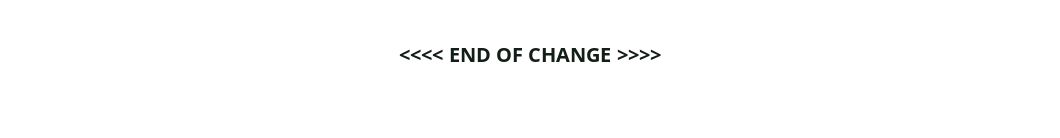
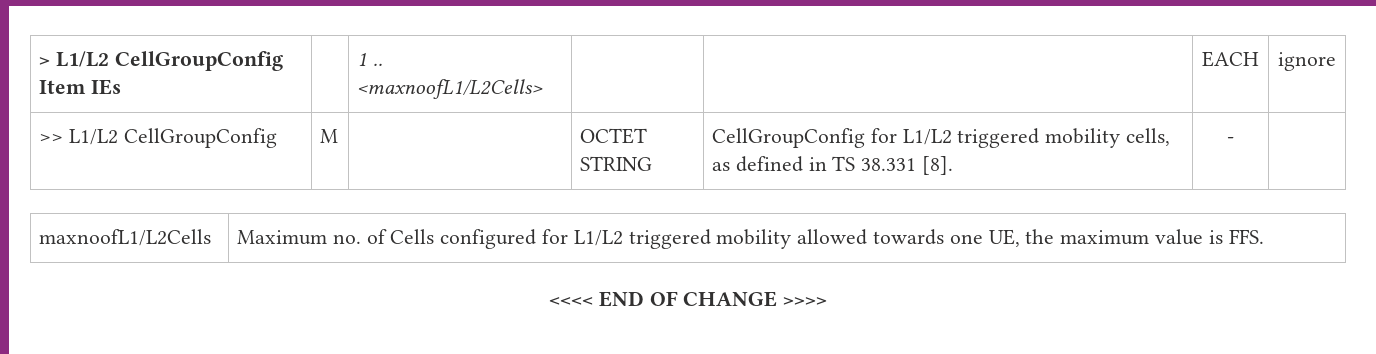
(399, 55) none -> [38,51,283,71] [38,79,121,95] [356,52,383,66] [356,79,543,99] [1202,51,1259,67] [1278,52,1336,71] [38,128,277,148] [319,129,338,143] [579,128,647,144] [579,156,652,171] [711,128,1170,148] [711,156,953,175] [1227,137,1234,143] [38,229,211,246] [236,229,1264,249] > L1/L2 CellGroupConfig Item IEs | | 1 .. <maxnoofL1/L2Cells> | | | EACH | ignore // >> L1/L2 CellGroupConfig | M | | OCTET STRING | CellGroupConfig for L1/L2 triggered mobility cells, as defined in TS 38.331 [8]. | - | // maxnoofL1/L2Cells | Maximum no. of Cells configured for L1/L2 triggered mobility allowed towards one UE, the maximum value is FFS. //

